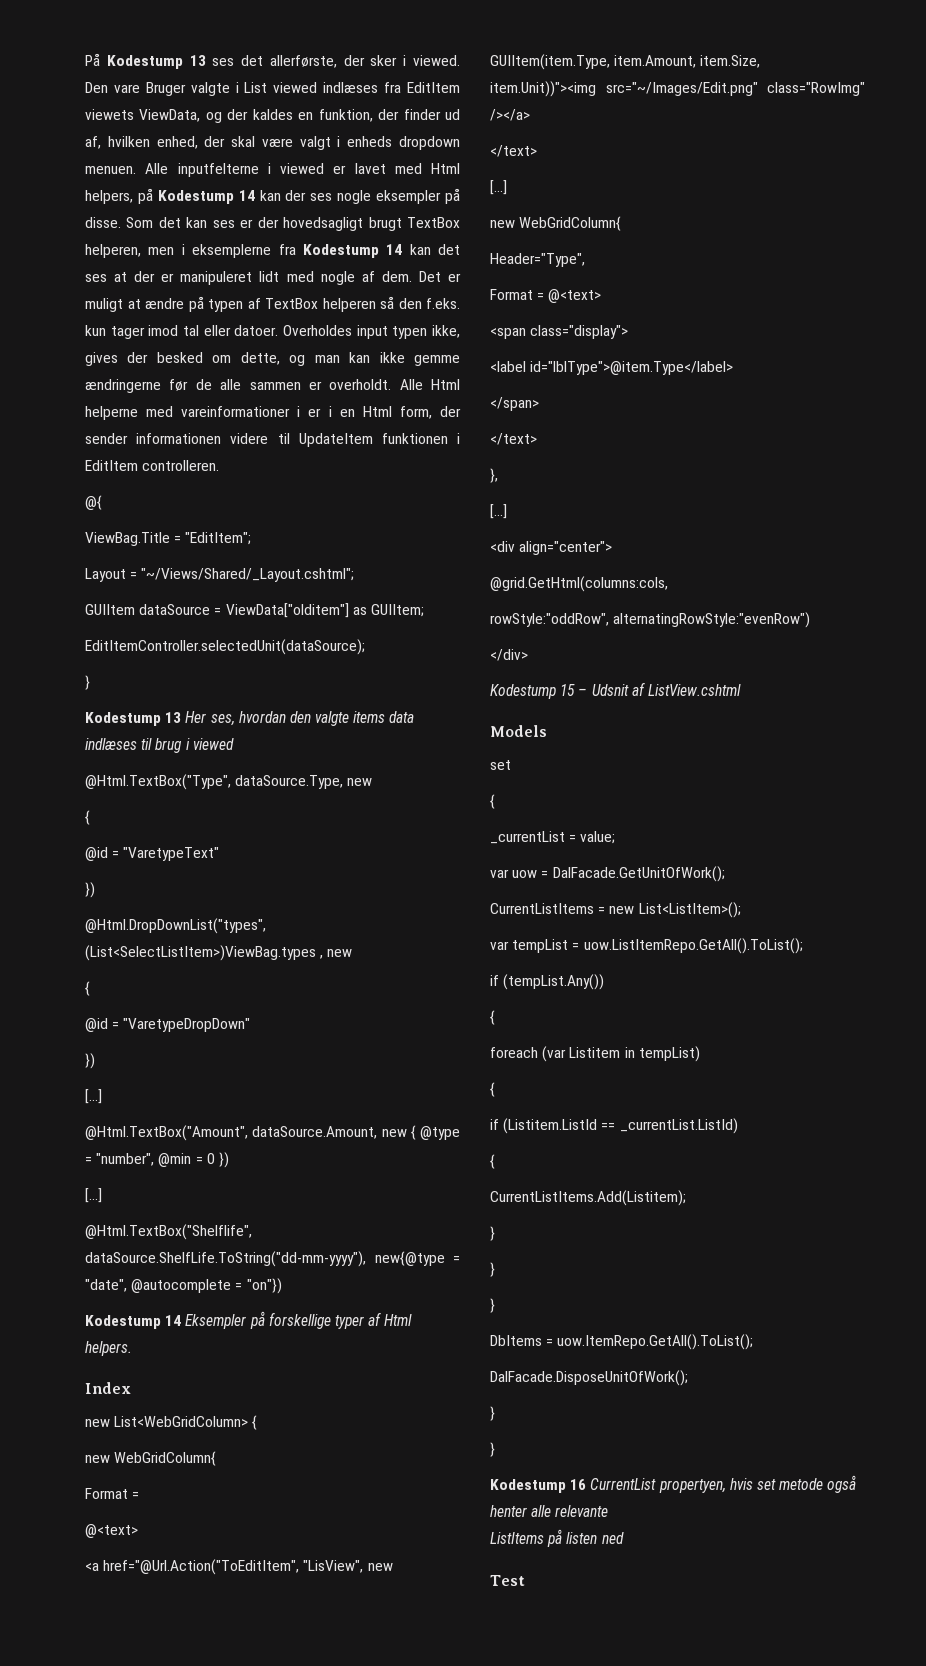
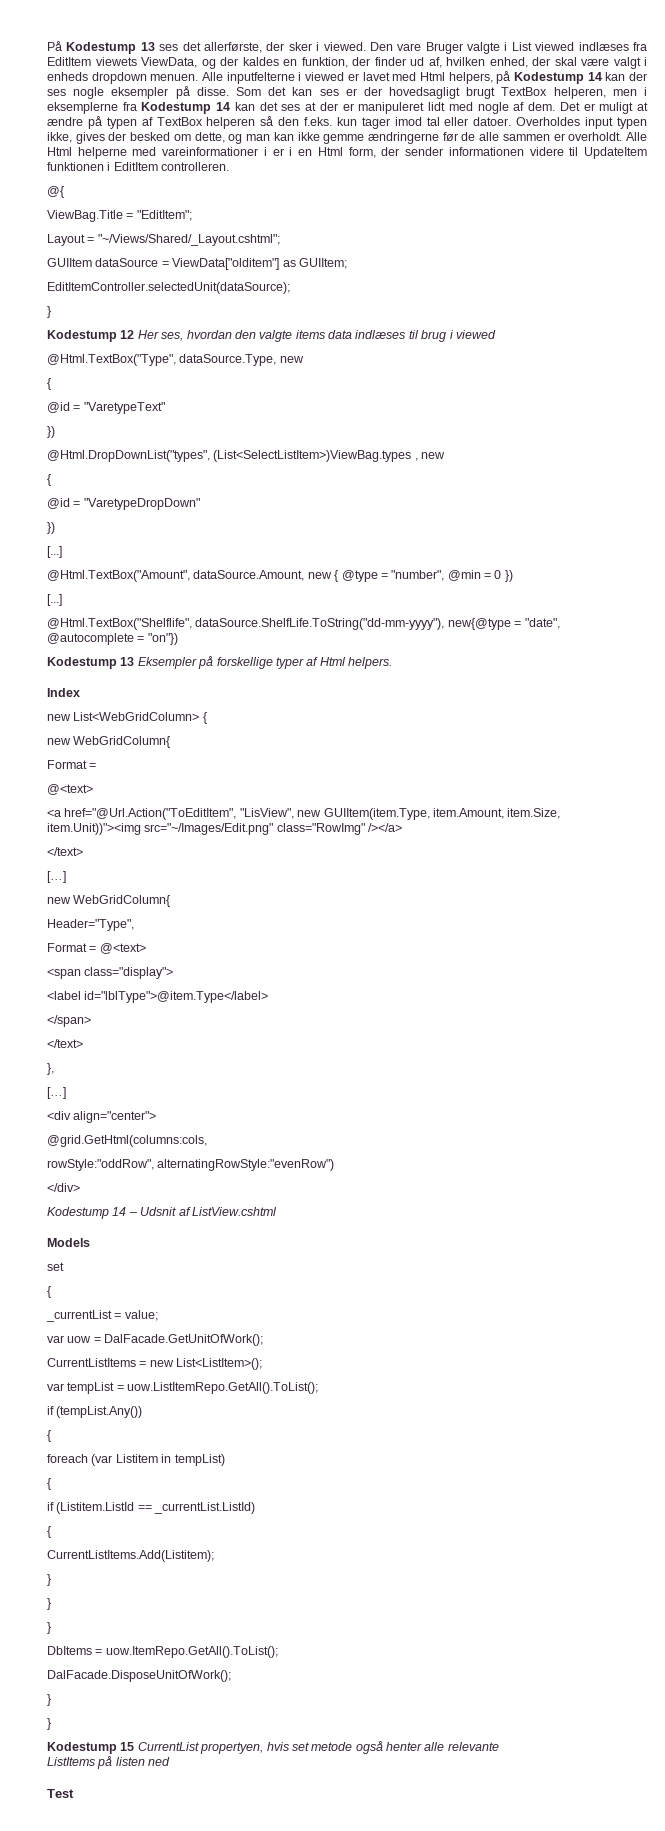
[165,712,182,723] 13 -> [120,330,135,339] 12
[165,1315,182,1326] 14 -> [120,657,135,666] 13
[560,684,576,696] 15 -> [112,1207,127,1216] 14
[570,1479,587,1490] 16 -> [120,1742,135,1751] 15

